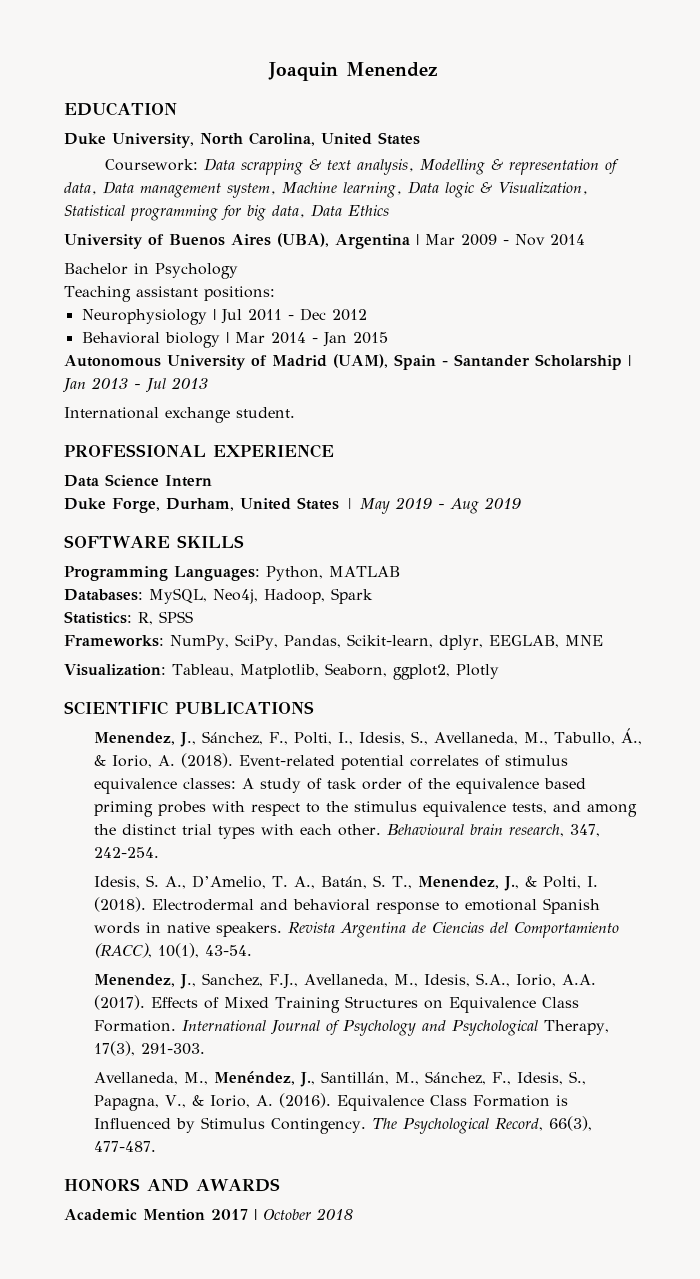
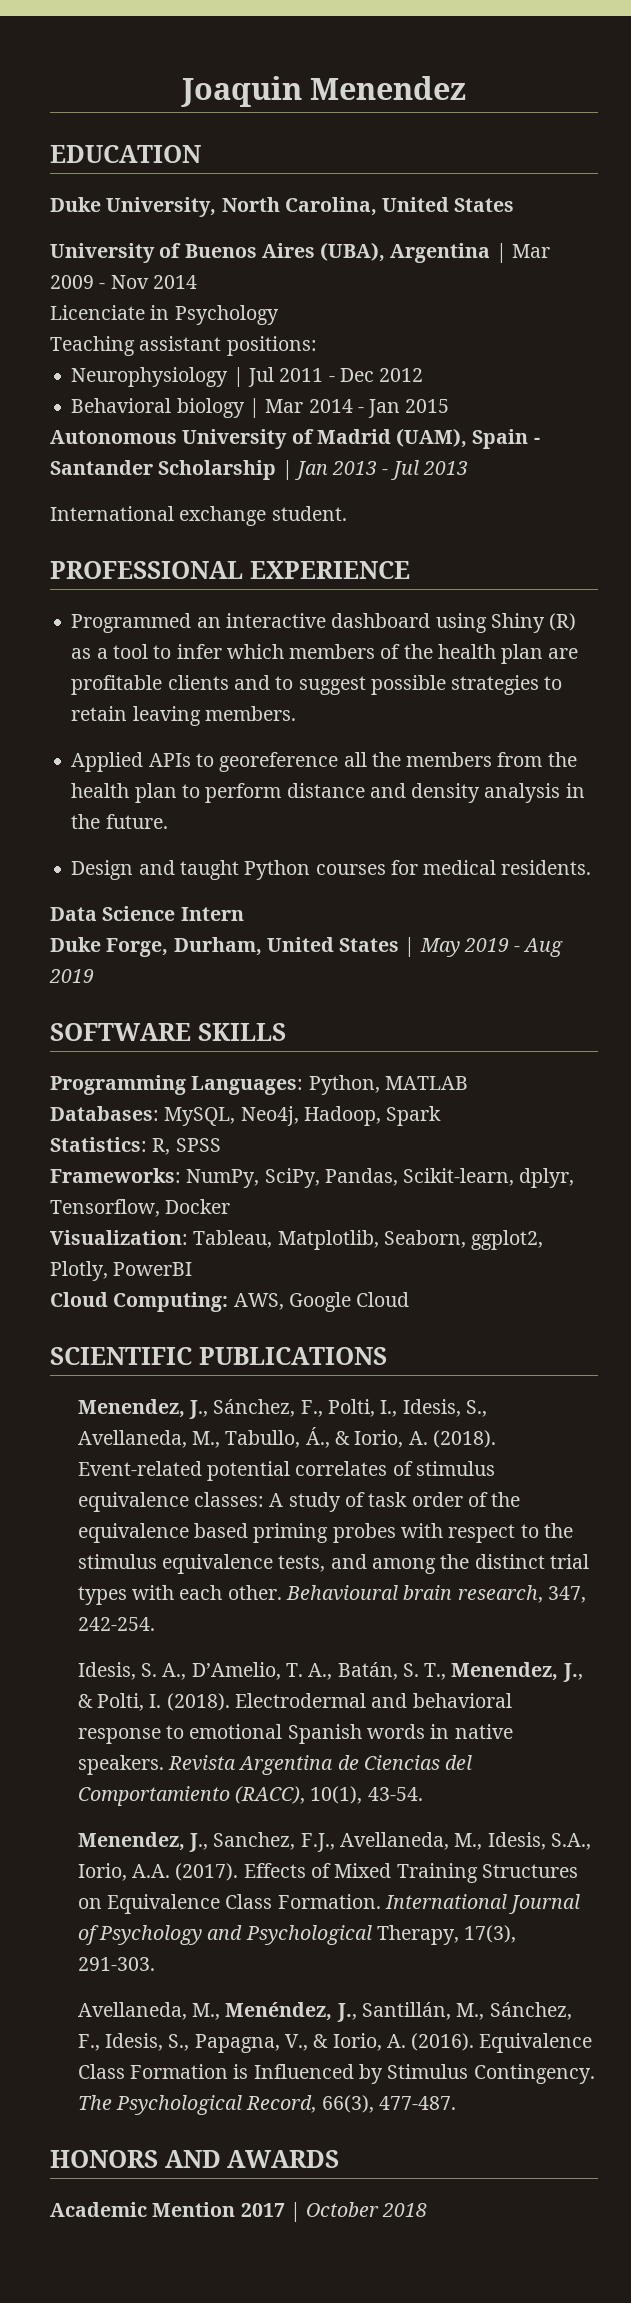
[105,158,620,175] [64,181,588,198] [64,204,389,221] // Coursework: Data scrapping & text analysis, Modelling & representation of data, Data management system, Machine learning, Data logic & Visualization, Statistical programming for big data, Data Ethics -> (515, 205) none
[64,263,128,275] Bachelor -> [50,305,145,320] Licenciate
(334, 451) none -> [71,613,577,633] [71,644,579,664] [71,675,563,695] [71,706,296,726] [71,752,577,772] [71,783,585,803] [71,814,168,829] [71,860,592,880] // Programmed an interactive dashboard using Shiny (R) as a tool to infer which members of the health plan are profitable clients and to suggest possible strategies to retain leaving members. // Applied APIs to georeference all the members from the health plan to perform distance and density analysis in the future. // Design and taught Python courses for medical residents.
[488,635,603,648] EEGLAB, MNE -> [50,1199,231,1217] Tensorflow, Docker
[455,664,499,679] Plotly -> [50,1261,193,1281] [50,1292,410,1312] Plotly, PowerBI // Cloud Computing: AWS, Google Cloud

